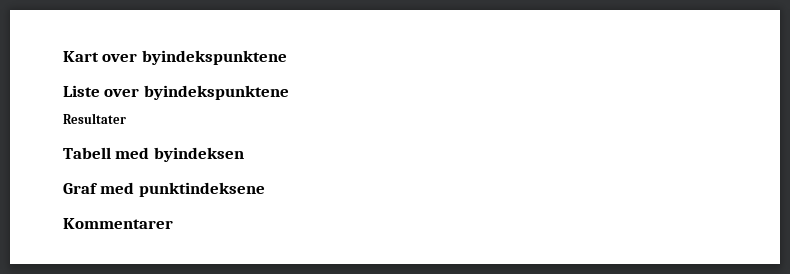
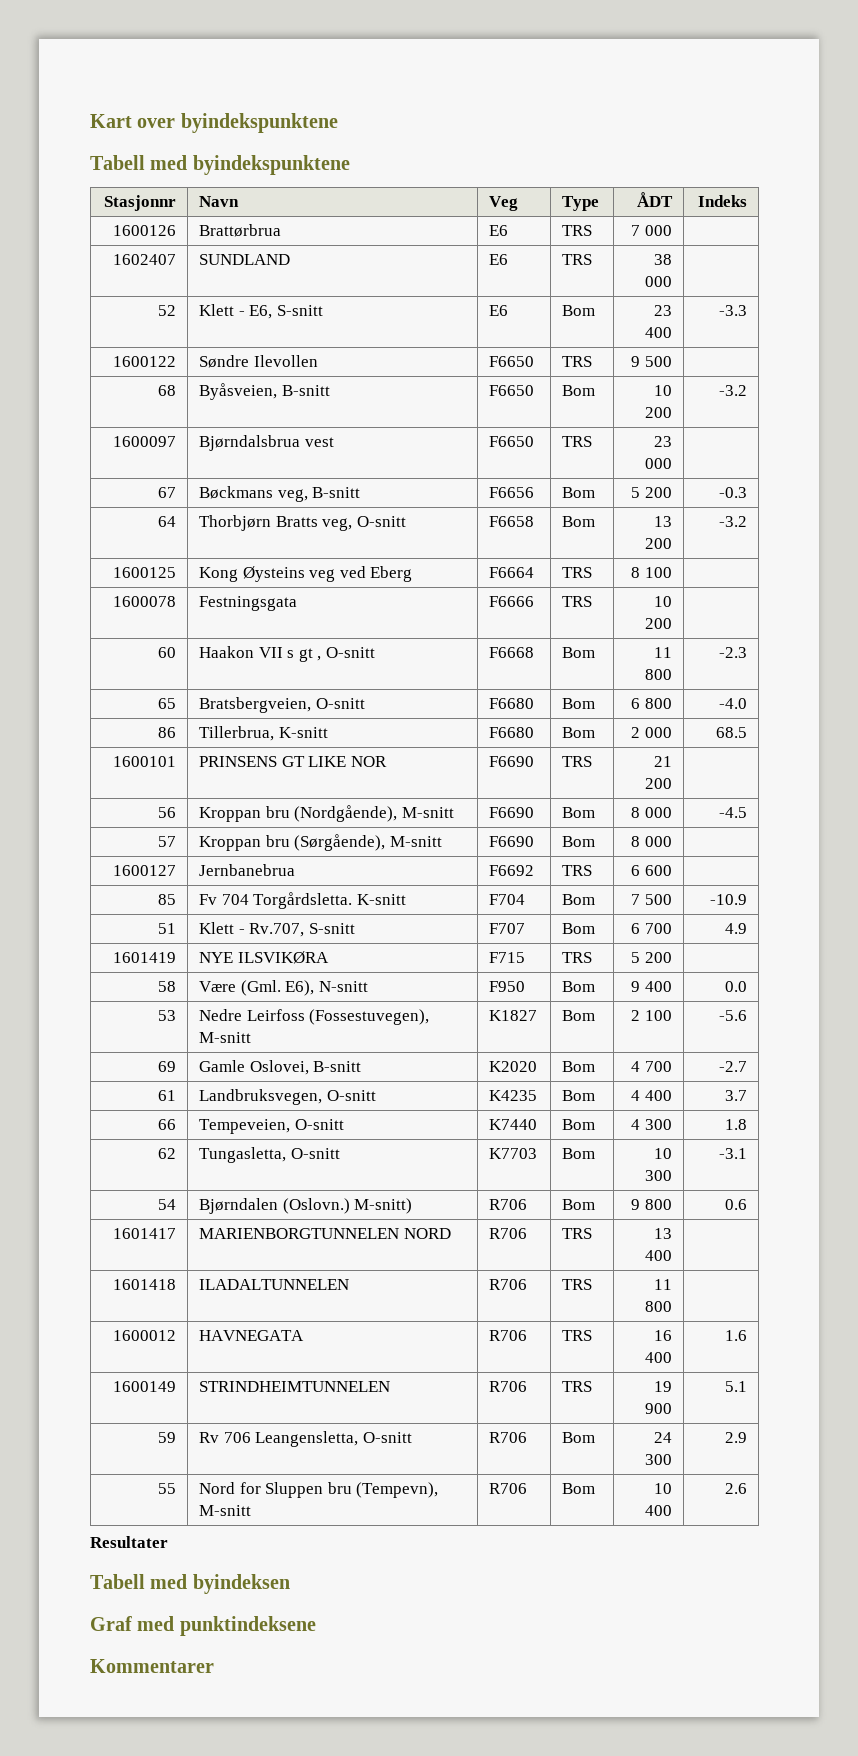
[63,85,289,100] Liste over byindekspunktene -> [90,155,350,175] [103,195,176,211] [199,196,240,207] [489,196,519,211] [562,196,600,211] [636,192,673,207] [697,195,747,207] [112,225,176,236] [199,224,282,237] [489,225,509,236] [562,225,593,236] [631,225,672,236] [112,254,176,265] [199,254,291,265] [489,254,509,265] [562,254,593,265] [653,254,672,265] [644,276,672,287] [157,305,176,316] [199,304,323,319] [489,305,509,316] [562,305,596,316] [653,305,672,316] [644,327,672,338] [718,305,747,316] [112,356,176,367] [199,355,318,368] [489,356,535,367] [562,356,593,367] [631,356,672,367] [157,385,176,396] [199,383,330,400] [489,385,535,396] [562,385,596,396] [653,385,672,396] [644,407,672,418] [718,385,747,396] [112,436,176,447] [199,435,334,451] [489,436,535,447] [562,436,593,447] [653,436,672,447] [644,458,672,469] [157,487,176,498] [199,486,361,502] [489,487,535,498] [562,487,596,498] [631,487,672,498] [718,487,747,498] [157,516,176,527] [199,515,406,531] [489,516,535,527] [562,516,596,527] [653,516,672,527] [644,538,672,549] [718,516,747,527] [112,567,176,578] [199,566,413,582] [489,567,535,578] [562,567,593,578] [631,567,672,578] [112,596,176,607] [199,596,298,611] [489,596,535,607] [562,596,593,607] [653,596,672,607] [644,618,672,629] [157,647,176,658] [199,646,376,662] [489,647,535,658] [562,647,596,658] [653,647,672,658] [644,669,672,680] [718,647,747,658] [157,698,176,709] [199,697,365,713] [489,698,535,709] [562,698,596,709] [631,698,672,709] [718,698,747,709] [157,727,176,738] [199,726,328,741] [489,727,535,738] [562,727,596,738] [631,727,672,738] [715,727,747,738] [112,756,176,767] [199,756,387,767] [489,756,535,767] [562,756,593,767] [653,756,672,767] [644,778,672,789] [157,807,176,818] [199,805,454,822] [489,807,535,818] [562,807,596,818] [631,807,672,818] [718,807,747,818] [157,836,176,847] [199,834,442,851] [489,836,535,847] [562,836,596,847] [631,836,672,847] [112,865,176,876] [199,864,296,876] [489,865,535,876] [562,865,593,876] [631,865,672,876] [157,894,176,905] [199,892,406,909] [489,894,526,905] [562,894,596,905] [631,894,672,905] [709,894,747,905] [157,923,176,934] [199,922,355,937] [489,923,526,934] [562,923,596,934] [631,923,672,934] [724,923,747,934] [112,952,176,963] [199,951,329,964] [489,952,526,963] [562,952,593,963] [631,952,672,963] [157,981,176,992] [199,980,368,996] [489,981,526,992] [562,981,596,992] [631,981,672,992] [724,981,747,992] [157,1010,176,1021] [199,1009,430,1025] [199,1032,252,1043] [489,1010,538,1021] [562,1010,596,1021] [631,1010,672,1021] [718,1010,747,1021] [157,1061,176,1072] [199,1060,362,1075] [489,1061,538,1072] [562,1061,596,1072] [631,1061,672,1072] [718,1061,747,1072] [157,1090,176,1101] [199,1089,376,1105] [489,1090,538,1101] [562,1090,596,1101] [631,1090,672,1101] [724,1090,747,1101] [157,1119,176,1130] [199,1119,344,1134] [489,1119,538,1130] [562,1119,596,1130] [631,1119,672,1130] [724,1119,747,1130] [157,1148,176,1159] [199,1147,340,1163] [489,1148,538,1159] [562,1148,596,1159] [653,1148,672,1159] [644,1170,672,1181] [718,1148,747,1159] [157,1199,176,1210] [199,1198,413,1214] [489,1199,528,1210] [562,1199,596,1210] [631,1199,672,1210] [724,1199,747,1210] [112,1228,176,1239] [199,1228,451,1239] [489,1228,528,1239] [562,1228,593,1239] [653,1228,672,1239] [644,1250,672,1261] [112,1279,176,1290] [199,1279,350,1290] [489,1279,528,1290] [562,1279,593,1290] [653,1279,672,1290] [644,1301,672,1312] [112,1330,176,1341] [199,1330,305,1341] [489,1330,528,1341] [562,1330,593,1341] [653,1330,672,1341] [644,1352,672,1363] [724,1330,747,1341] [112,1381,176,1392] [199,1381,391,1392] [489,1381,528,1392] [562,1381,593,1392] [653,1381,672,1392] [644,1403,672,1414] [724,1381,747,1392] [157,1432,176,1443] [199,1431,412,1447] [489,1432,528,1443] [562,1432,596,1443] [653,1432,672,1443] [644,1454,672,1465] [724,1432,747,1443] [157,1483,176,1494] [199,1482,439,1498] [199,1505,252,1516] [489,1483,528,1494] [562,1483,596,1494] [653,1483,672,1494] [644,1505,672,1516] [724,1483,747,1494] Tabell med byindekspunktene // Stasjonnr | Navn | Veg | Type | ÅDT | Indeks // 1600126 | Brattørbrua | E6 | TRS | 7 000 | // 1602407 | SUNDLAND | E6 | TRS | 38 000 | // 52 | Klett - E6, S-snitt | E6 | Bom | 23 400 | -3.3 // 1600122 | Søndre Ilevollen | F6650 | TRS | 9 500 | // 68 | Byåsveien, B-snitt | F6650 | Bom | 10 200 | -3.2 // 1600097 | Bjørndalsbrua vest | F6650 | TRS | 23 000 | // 67 | Bøckmans veg, B-snitt | F6656 | Bom | 5 200 | -0.3 // 64 | Thorbjørn Bratts veg, O-snitt | F6658 | Bom | 13 200 | -3.2 // 1600125 | Kong Øysteins veg ved Eberg | F6664 | TRS | 8 100 | // 1600078 | Festningsgata | F6666 | TRS | 10 200 | // 60 | Haakon VII s gt , O-snitt | F6668 | Bom | 11 800 | -2.3 // 65 | Bratsbergveien, O-snitt | F6680 | Bom | 6 800 | -4.0 // 86 | Tillerbrua, K-snitt | F6680 | Bom | 2 000 | 68.5 // 1600101 | PRINSENS GT LIKE NOR | F6690 | TRS | 21 200 | // 56 | Kroppan bru (Nordgående), M-snitt | F6690 | Bom | 8 000 | -4.5 // 57 | Kroppan bru (Sørgående), M-snitt | F6690 | Bom | 8 000 | // 1600127 | Jernbanebrua | F6692 | TRS | 6 600 | // 85 | Fv 704 Torgårdsletta. K-snitt | F704 | Bom | 7 500 | -10.9 // 51 | Klett - Rv.707, S-snitt | F707 | Bom | 6 700 | 4.9 // 1601419 | NYE ILSVIKØRA | F715 | TRS | 5 200 | // 58 | Være (Gml. E6), N-snitt | F950 | Bom | 9 400 | 0.0 // 53 | Nedre Leirfoss (Fossestuvegen), M-snitt | K1827 | Bom | 2 100 | -5.6 // 69 | Gamle Oslovei, B-snitt | K2020 | Bom | 4 700 | -2.7 // 61 | Landbruksvegen, O-snitt | K4235 | Bom | 4 400 | 3.7 // 66 | Tempeveien, O-snitt | K7440 | Bom | 4 300 | 1.8 // 62 | Tungasletta, O-snitt | K7703 | Bom | 10 300 | -3.1 // 54 | Bjørndalen (Oslovn.) M-snitt) | R706 | Bom | 9 800 | 0.6 // 1601417 | MARIENBORGTUNNELEN NORD | R706 | TRS | 13 400 | // 1601418 | ILADALTUNNELEN | R706 | TRS | 11 800 | // 1600012 | HAVNEGATA | R706 | TRS | 16 400 | 1.6 // 1600149 | STRINDHEIMTUNNELEN | R706 | TRS | 19 900 | 5.1 // 59 | Rv 706 Leangensletta, O-snitt | R706 | Bom | 24 300 | 2.9 // 55 | Nord for Sluppen bru (Tempevn), M-snitt | R706 | Bom | 10 400 | 2.6

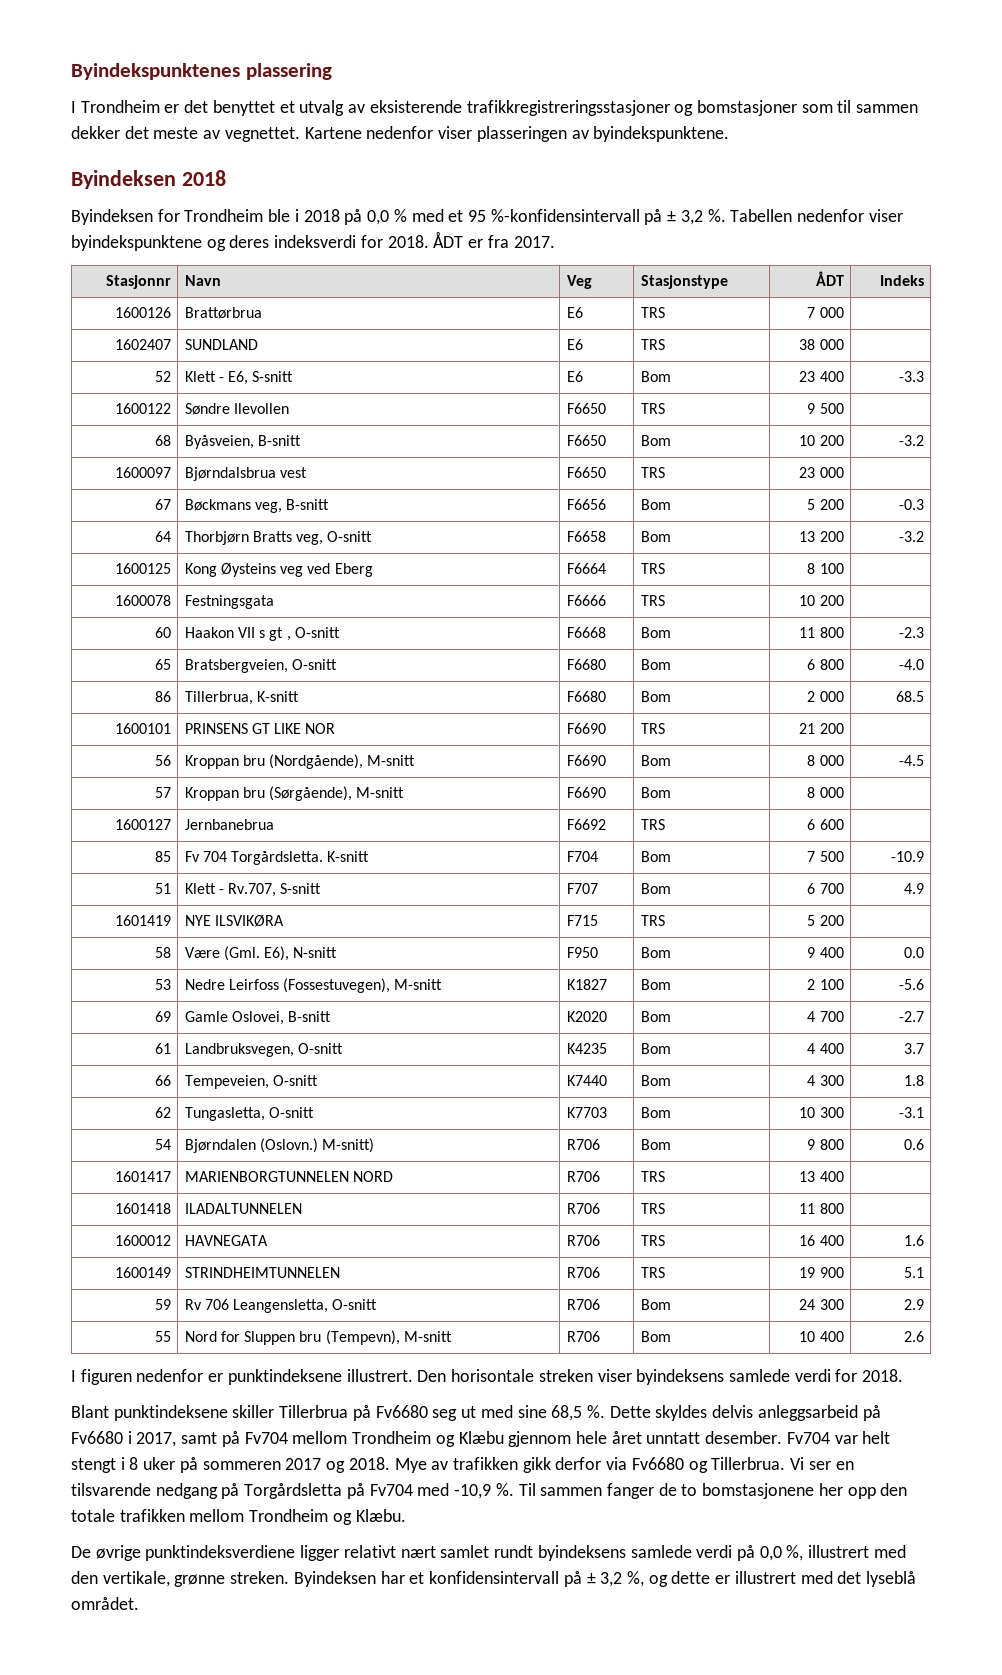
[90,113,338,133] [90,155,350,175] Kart over byindekspunktene // Tabell med byindekspunktene -> [71,63,332,80] [71,100,919,116] [71,126,730,142] [71,170,226,189] [71,209,903,225] [71,231,555,251] Byindekspunktenes plassering // I Trondheim er det benyttet et utvalg av eksisterende trafikkregistreringsstasjoner og bomstasjoner som til sammen dekker det meste av vegnettet. Kartene nedenfor viser plasseringen av byindekspunktene. // Byindeksen 2018 // Byindeksen for Trondheim ble i 2018 på 0,0 % med et 95 %-konfidensintervall på ± 3,2 %. Tabellen nedenfor viser byindekspunktene og deres indeksverdi for 2018. ÅDT er fra 2017.
[562,196,600,211] Type -> [640,275,728,289] Stasjonstype
[90,1536,168,1548] [90,1574,290,1594] [90,1616,316,1636] [90,1659,214,1673] Resultater // Tabell med byindeksen // Graf med punktindeksene // Kommentarer -> [71,1369,904,1385] [71,1405,881,1421] [71,1431,891,1447] [71,1457,854,1473] [71,1483,908,1499] [71,1509,406,1525] [71,1545,906,1561] [71,1571,917,1587] [71,1597,139,1610] I figuren nedenfor er punktindeksene illustrert. Den horisontale streken viser byindeksens samlede verdi for 2018. // Blant punktindeksene skiller Tillerbrua på Fv6680 seg ut med sine 68,5 %. Dette skyldes delvis anleggsarbeid på Fv6680 i 2017, samt på Fv704 mellom Trondheim og Klæbu gjennom hele året unntatt desember. Fv704 var helt stengt i 8 uker på sommeren 2017 og 2018. Mye av trafikken gikk derfor via Fv6680 og Tillerbrua. Vi ser en tilsvarende nedgang på Torgårdsletta på Fv704 med -10,9 %. Til sammen fanger de to bomstasjonene her opp den totale trafikken mellom Trondheim og Klæbu. // De øvrige punktindeksverdiene ligger relativt nært samlet rundt byindeksens samlede verdi på 0,0 %, illustrert med den vertikale, grønne streken. Byindeksen har et konfidensintervall på ± 3,2 %, og dette er illustrert med det lyseblå området.

